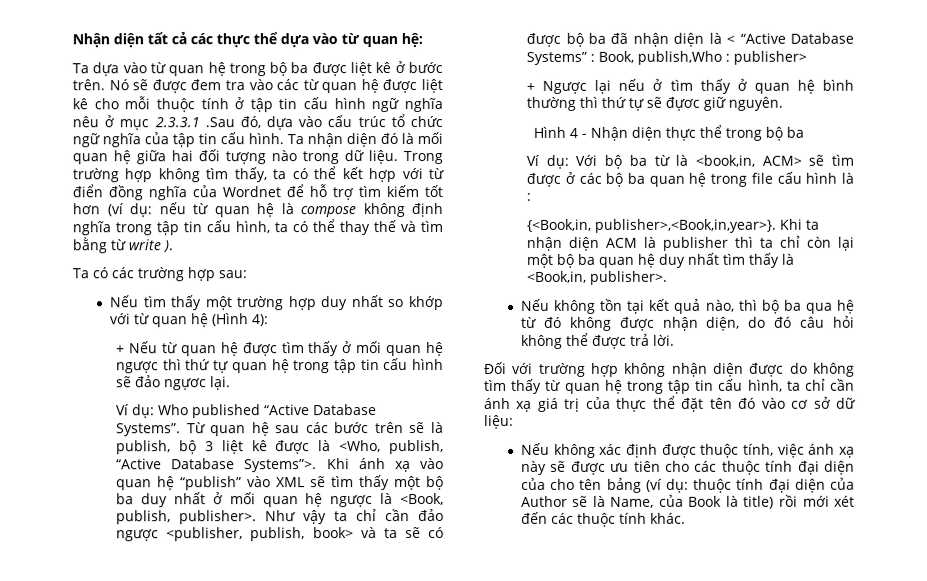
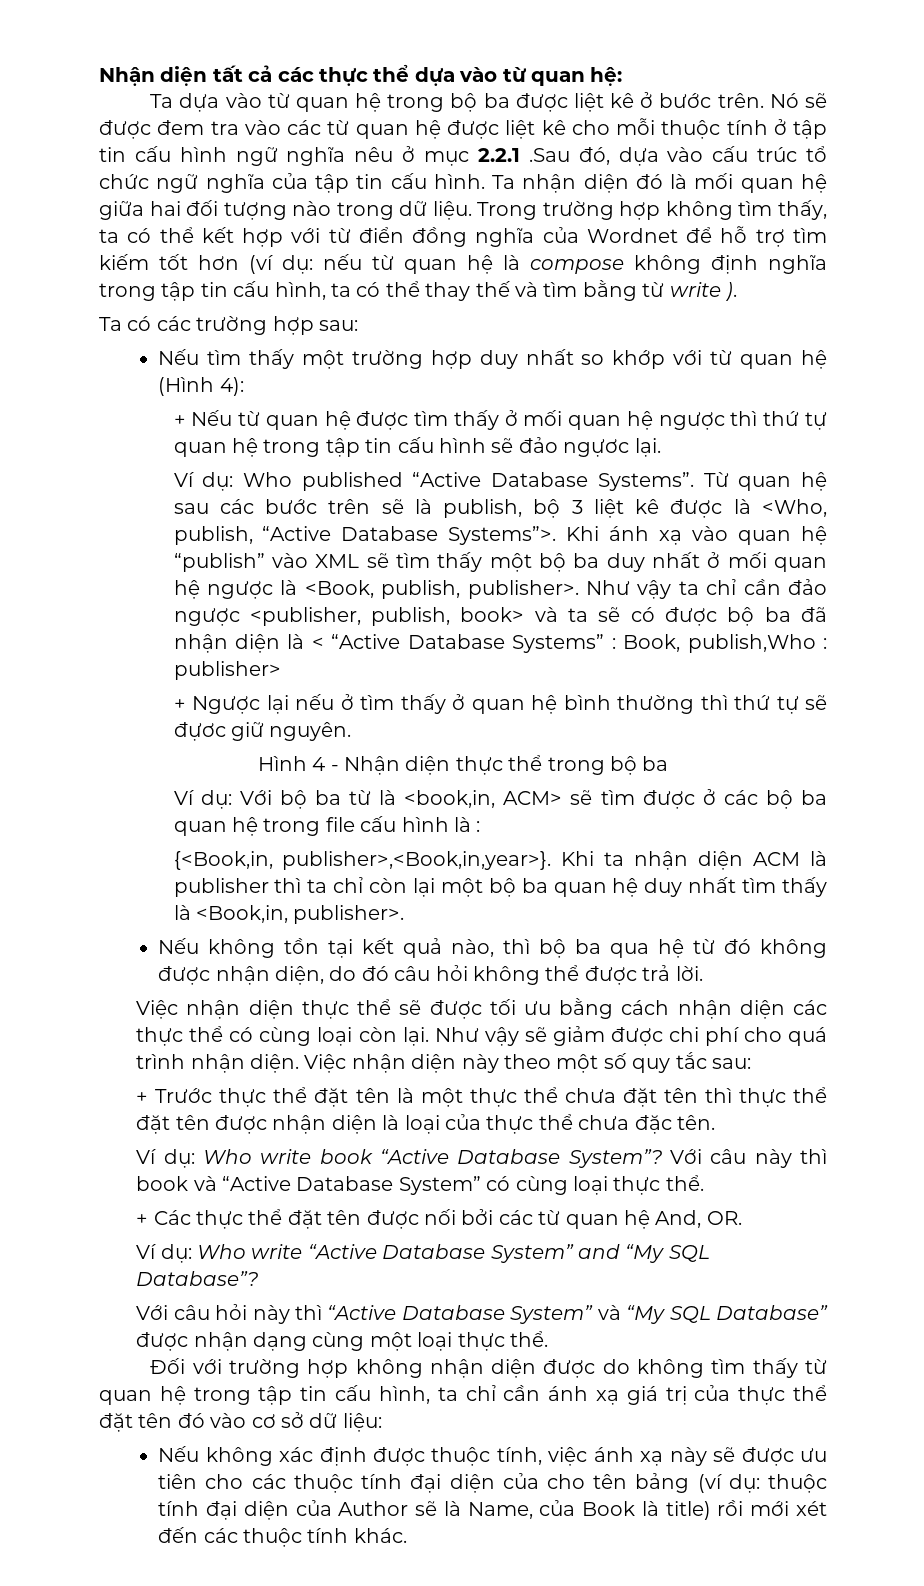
[154,117,200,128] 2.3.3.1 -> [477,148,520,162] 2.2.1
(675, 340) none -> [136,998,827,1019] [136,1026,827,1046] [136,1052,752,1073] [136,1087,827,1107] [136,1114,716,1134] [136,1149,828,1168] [136,1175,704,1195] [136,1209,742,1229] [136,1244,710,1263] [136,1271,259,1286] [136,1304,828,1324] [136,1331,549,1351] // Việc nhận diện thực thể sẽ được tối ưu bằng cách nhận diện các thực thể có cùng loại còn lại. Như vậy sẽ giảm được chi phí cho quá trình nhận diện. Việc nhận diện này theo một số quy tắc sau: // + Trước thực thể đặt tên là một thực thể chưa đặt tên thì thực thể đặt tên được nhận diện là loại của thực thể chưa đặc tên. // Ví dụ: Who write book “Active Database System”? Với câu này thì book và “Active Database System” có cùng loại thực thể. // + Các thực thể đặt tên được nối bởi các từ quan hệ And, OR. // Ví dụ: Who write “Active Database System” and “My SQL Database”? // Với câu hỏi này thì “Active Database System” và “My SQL Database” được nhận dạng cùng một loại thực thể.

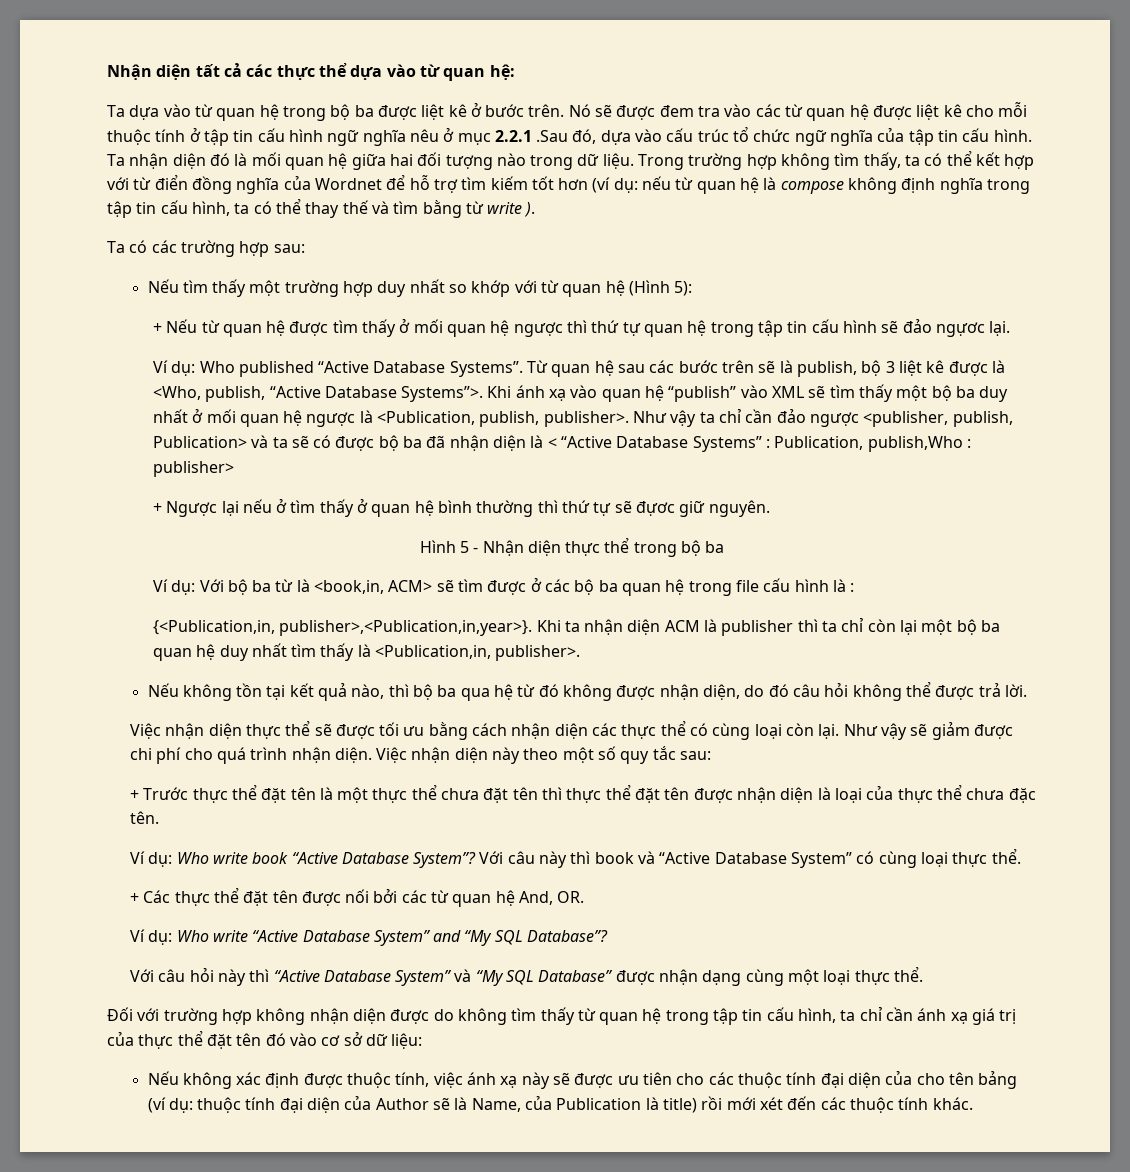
[219,377,244,396] 4): -> [674,281,693,296] 5):
[304,580,374,598] <Book, -> [377,411,476,425] <Publication,
[460,607,525,622] book> -> [152,436,247,448] Publication>
[623,634,681,652] Book, -> [774,436,864,450] Publication,
[312,757,326,771] 4 -> [459,541,469,553] 5
[173,851,552,870] {<Book,in, publisher>,<Book,in,year>}. -> [152,620,533,636] {<Publication,in, publisher>,<Publication,in,year>}.
[195,905,288,923] <Book,in, -> [375,645,492,659] <Publication,in,
[582,1501,636,1516] Book -> [556,1098,642,1110] Publication

